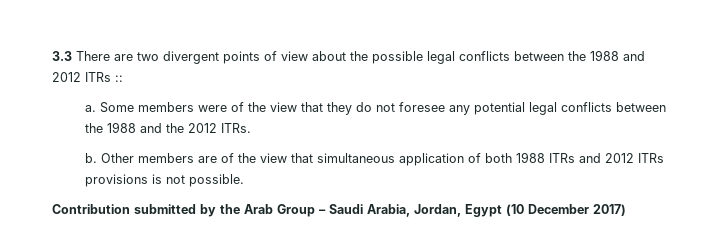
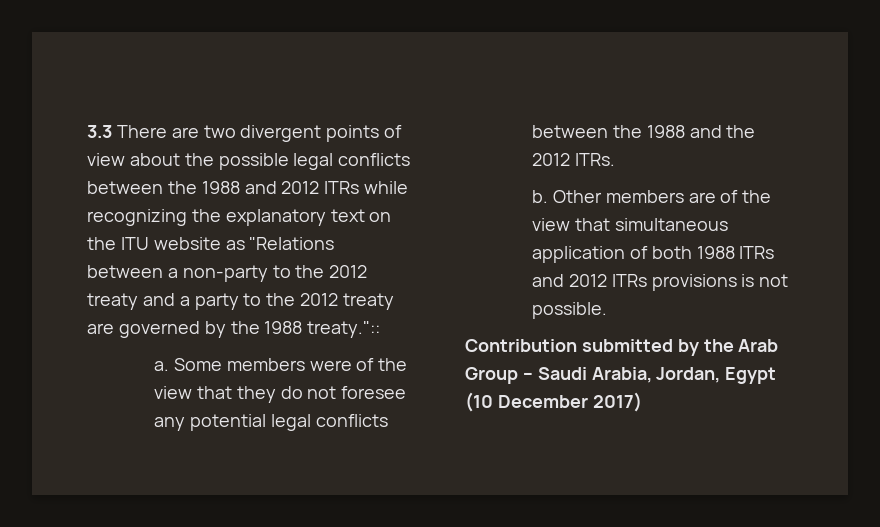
[115,75,123,82] :: -> [364,181,409,194] [87,209,392,226] [87,237,335,250] [87,265,368,282] [87,293,395,310] [87,321,381,338] while recognizing the explanatory text on the ITU website as "Relations between a non-party to the 2012 treaty and a party to the 2012 treaty are governed by the 1988 treaty."::

